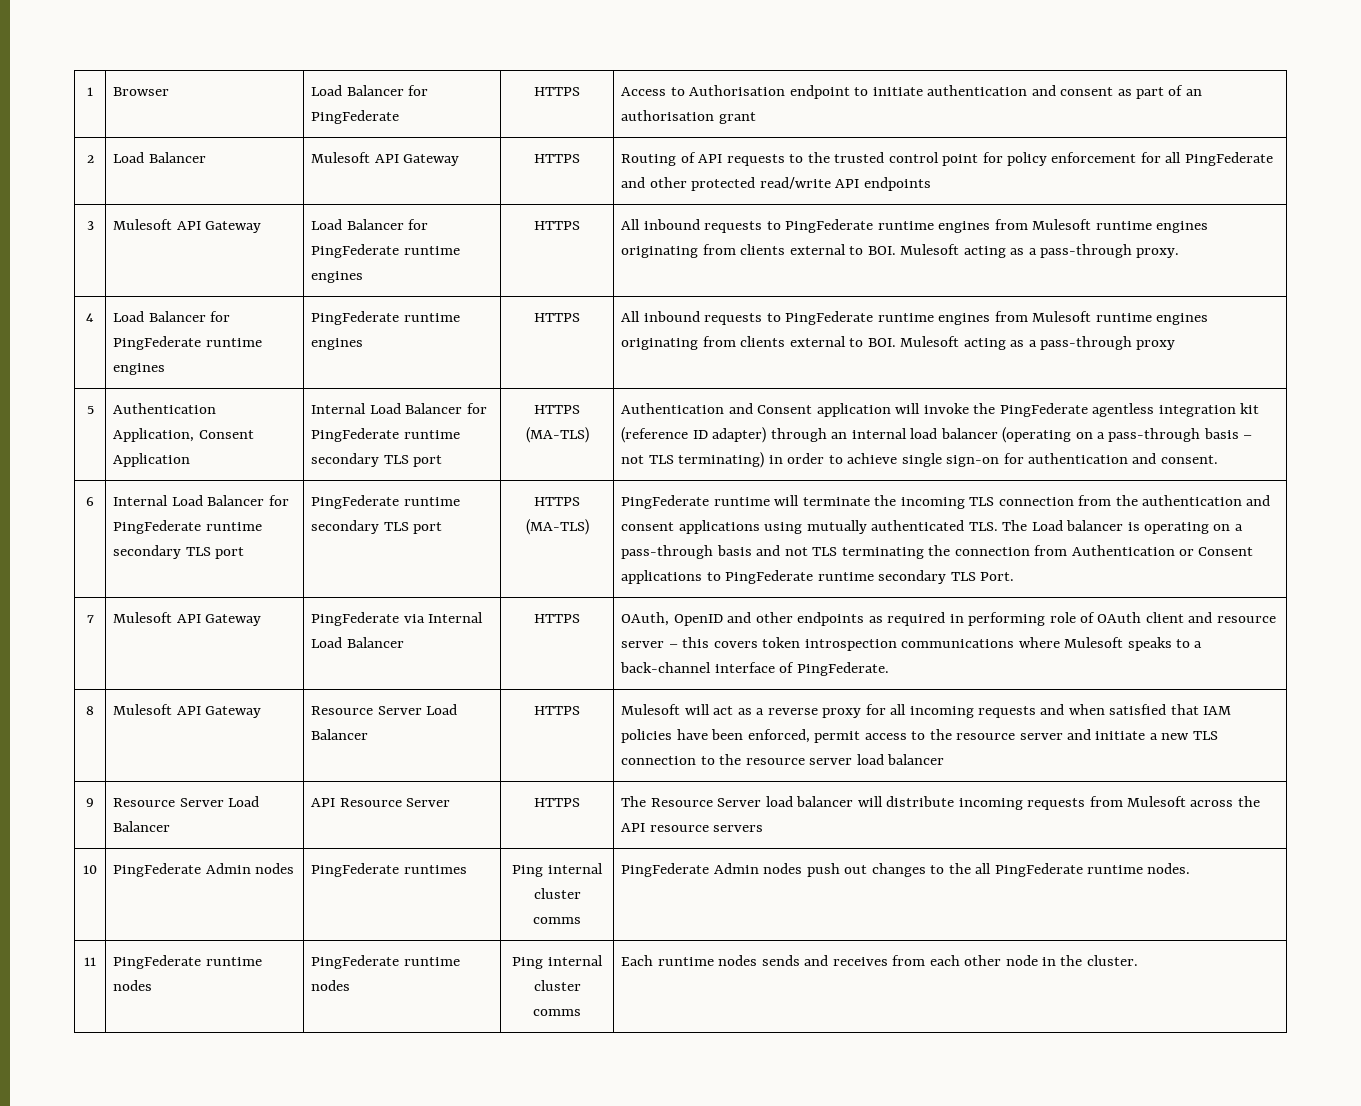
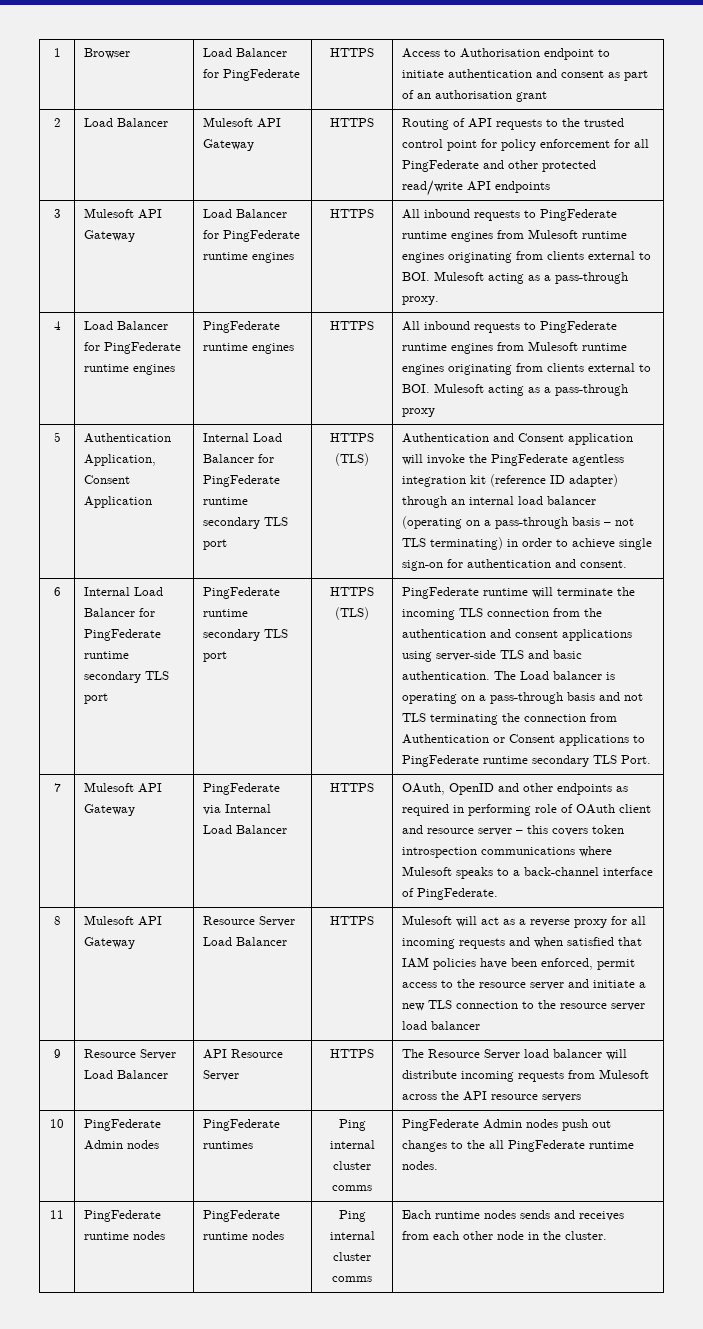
[525,427,589,443] (MA-TLS) -> [335,453,369,466] (TLS)
[525,519,589,535] (MA-TLS) -> [335,607,369,620] (TLS)
[806,520,998,534] mutually authenticated TLS. -> [436,650,583,661] [402,671,491,680] server-side TLS and basic authentication.

